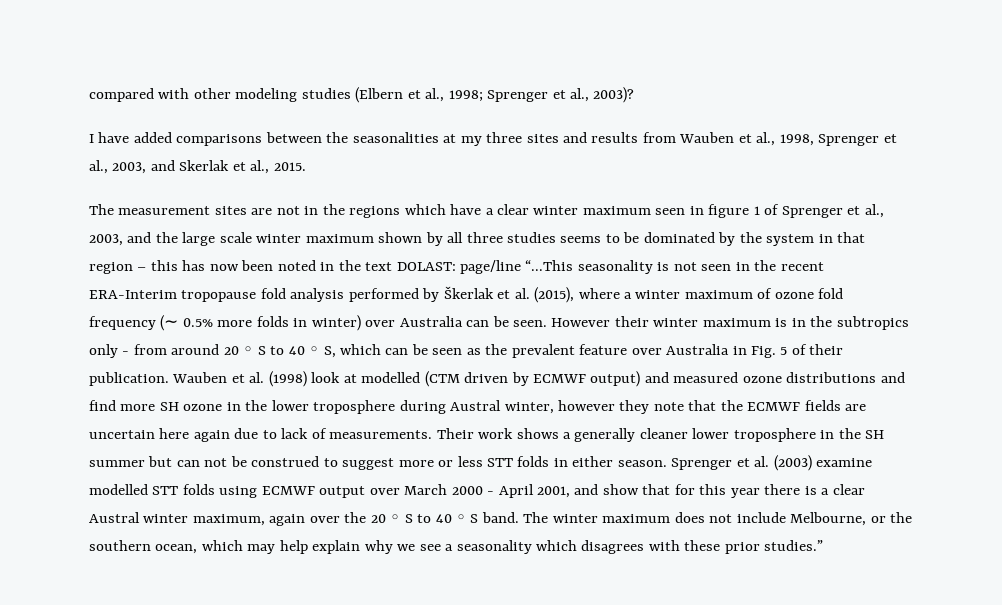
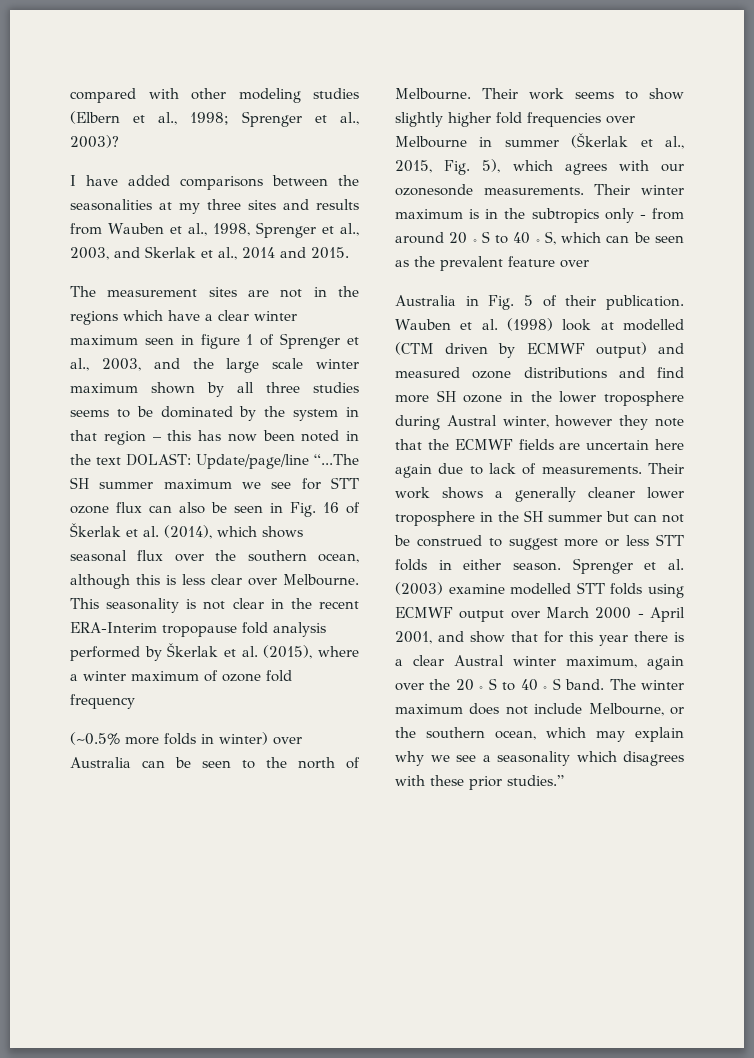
(270, 167) none -> [242,247,306,259] 2014 and
[460,260,574,274] page/line “...This -> [196,454,359,469] [70,477,359,490] [70,502,360,517] [70,523,303,539] [70,550,359,563] [70,574,359,589] [70,598,99,609] Update/page/line “...The SH summer maximum we see for STT ozone flux can also be seen in Fig. 16 of Škerlak et al. (2014), which shows seasonal flux over the southern ocean, although this is less clear over Melbourne. This
[701,264,732,271] seen -> [232,598,264,609] clear
[160,315,213,331] (∼ 0.5% -> [70,732,120,745] // (~0.5%
[513,316,649,327] seen. However their -> [202,757,360,769] [395,88,684,100] [395,112,635,127] [395,133,684,149] [395,159,684,175] [395,184,631,196] seen to the north of Melbourne. Their work seems to show slightly higher fold frequencies over Melbourne in summer (Škerlak et al., 2015, Fig. 5), which agrees with our ozonesonde measurements. Their
(662, 351) none -> (589, 264) //
[279,540,308,554] help -> (625, 736) none

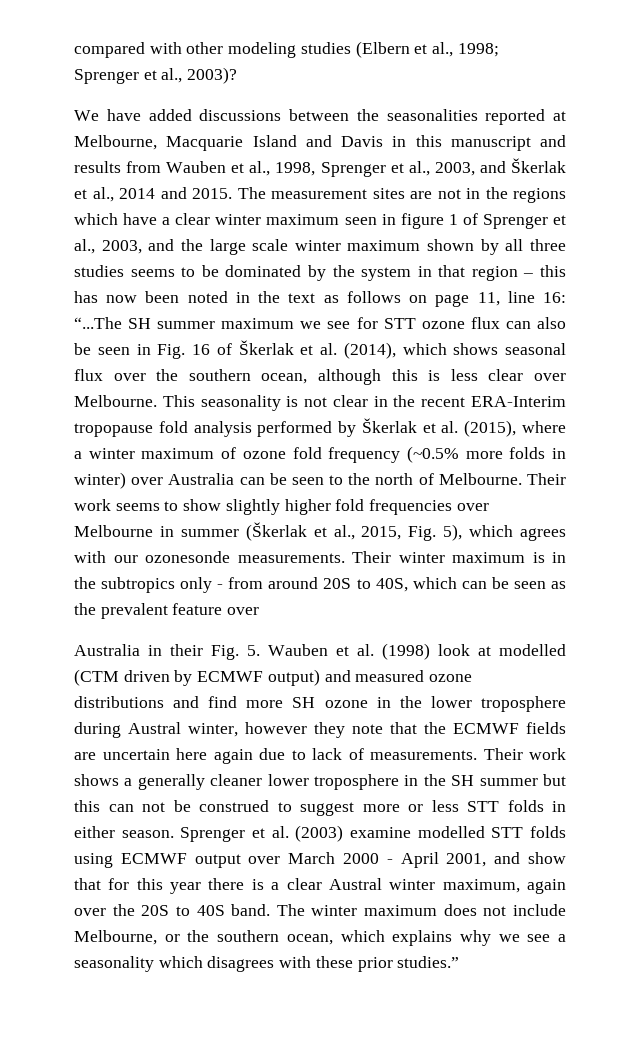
[70,175,76,186] I -> [74,110,99,121] We
[180,176,263,190] comparisons -> [199,109,282,121] discussions
[159,199,276,214] at my three sites -> [485,109,566,125] [74,135,531,151] reported at Melbourne, Macquarie Island and Davis in this manuscript
[145,246,196,258] Skerlak -> [510,158,566,173] Škerlak
(349, 253) // -> (232, 193) none
[126,453,309,469] DOLAST: Update/page/line -> [323,291,566,307] as follows on page 11, line 16:
(135, 701) // -> (401, 455) none
[449,231,556,245] 20 ◦ S to 40 ◦ S, -> [323,578,408,592] 20S to 40S,
[488,295,684,310] Fig. 5 of their publication. -> [170,644,260,660] their Fig. 5.
(629, 516) none -> [74,800,100,812] this
[455,678,561,691] 20 ◦ S to 40 ◦ S -> [141,905,225,916] 20S to 40S
[596,727,684,742] may explain -> [392,930,453,946] explains

